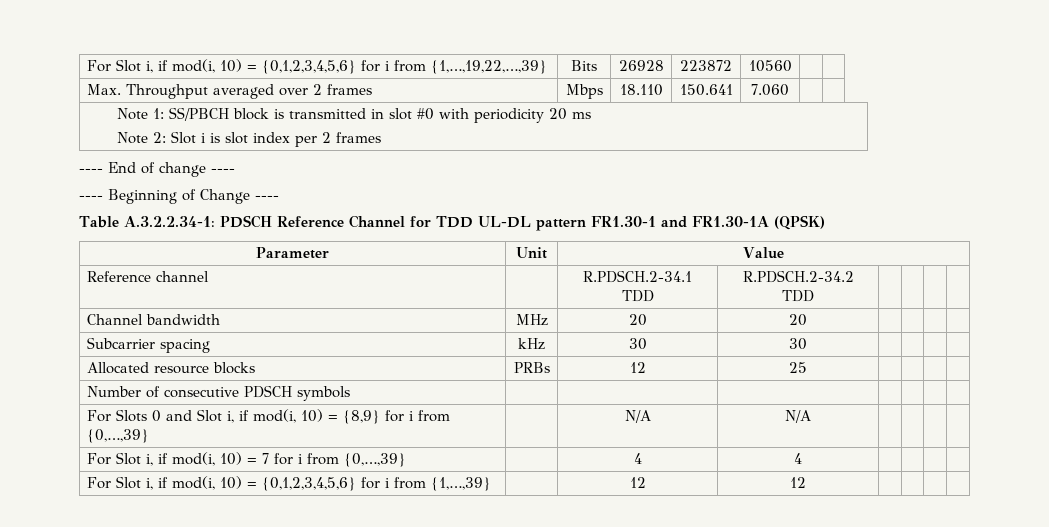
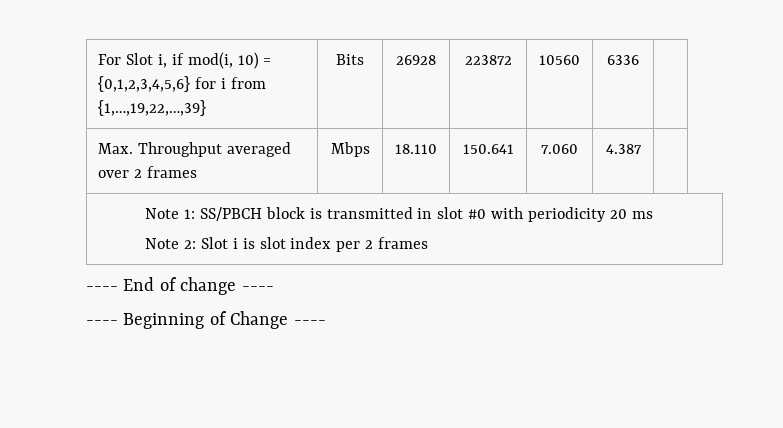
(792, 66) none -> [607,55,639,65] 6336
(789, 90) none -> [605,144,642,154] 4.387
[79,215,825,231] [256,247,329,259] [516,247,547,259] [743,247,785,259] [86,271,209,282] [583,270,692,283] [621,290,654,302] [742,270,854,283] [782,290,814,302] [86,314,220,325] [515,314,548,326] [628,314,647,326] [789,314,807,326] [86,337,210,353] [518,338,545,350] [628,338,647,350] [789,338,807,350] [86,362,255,374] [513,362,550,373] [629,362,646,373] [789,362,807,373] [86,385,350,401] [86,409,450,424] [86,429,149,443] [624,410,651,423] [785,410,811,423] [86,452,406,467] [633,453,642,464] [794,453,802,464] [86,476,491,491] [629,477,646,488] [790,477,806,488] // Table A.3.2.2.34-1: PDSCH Reference Channel for TDD UL-DL pattern FR1.30-1 and FR1.30-1A (QPSK) // Parameter | Unit | Value // Reference channel | | R.PDSCH.2-34.1 TDD | R.PDSCH.2-34.2 TDD | | | | // Channel bandwidth | MHz | 20 | 20 | | | | // Subcarrier spacing | kHz | 30 | 30 | | | | // Allocated resource blocks | PRBs | 12 | 25 | | | | // Number of consecutive PDSCH symbols | | | | | | | // For Slots 0 and Slot i, if mod(i, 10) = {8,9} for i from {0,…,39} | | N/A | N/A | | | | // For Slot i, if mod(i, 10) = 7 for i from {0,…,39} | | 4 | 4 | | | | // For Slot i, if mod(i, 10) = {0,1,2,3,4,5,6} for i from {1,…,39} | | 12 | 12 | | | | -> (326, 322) none

